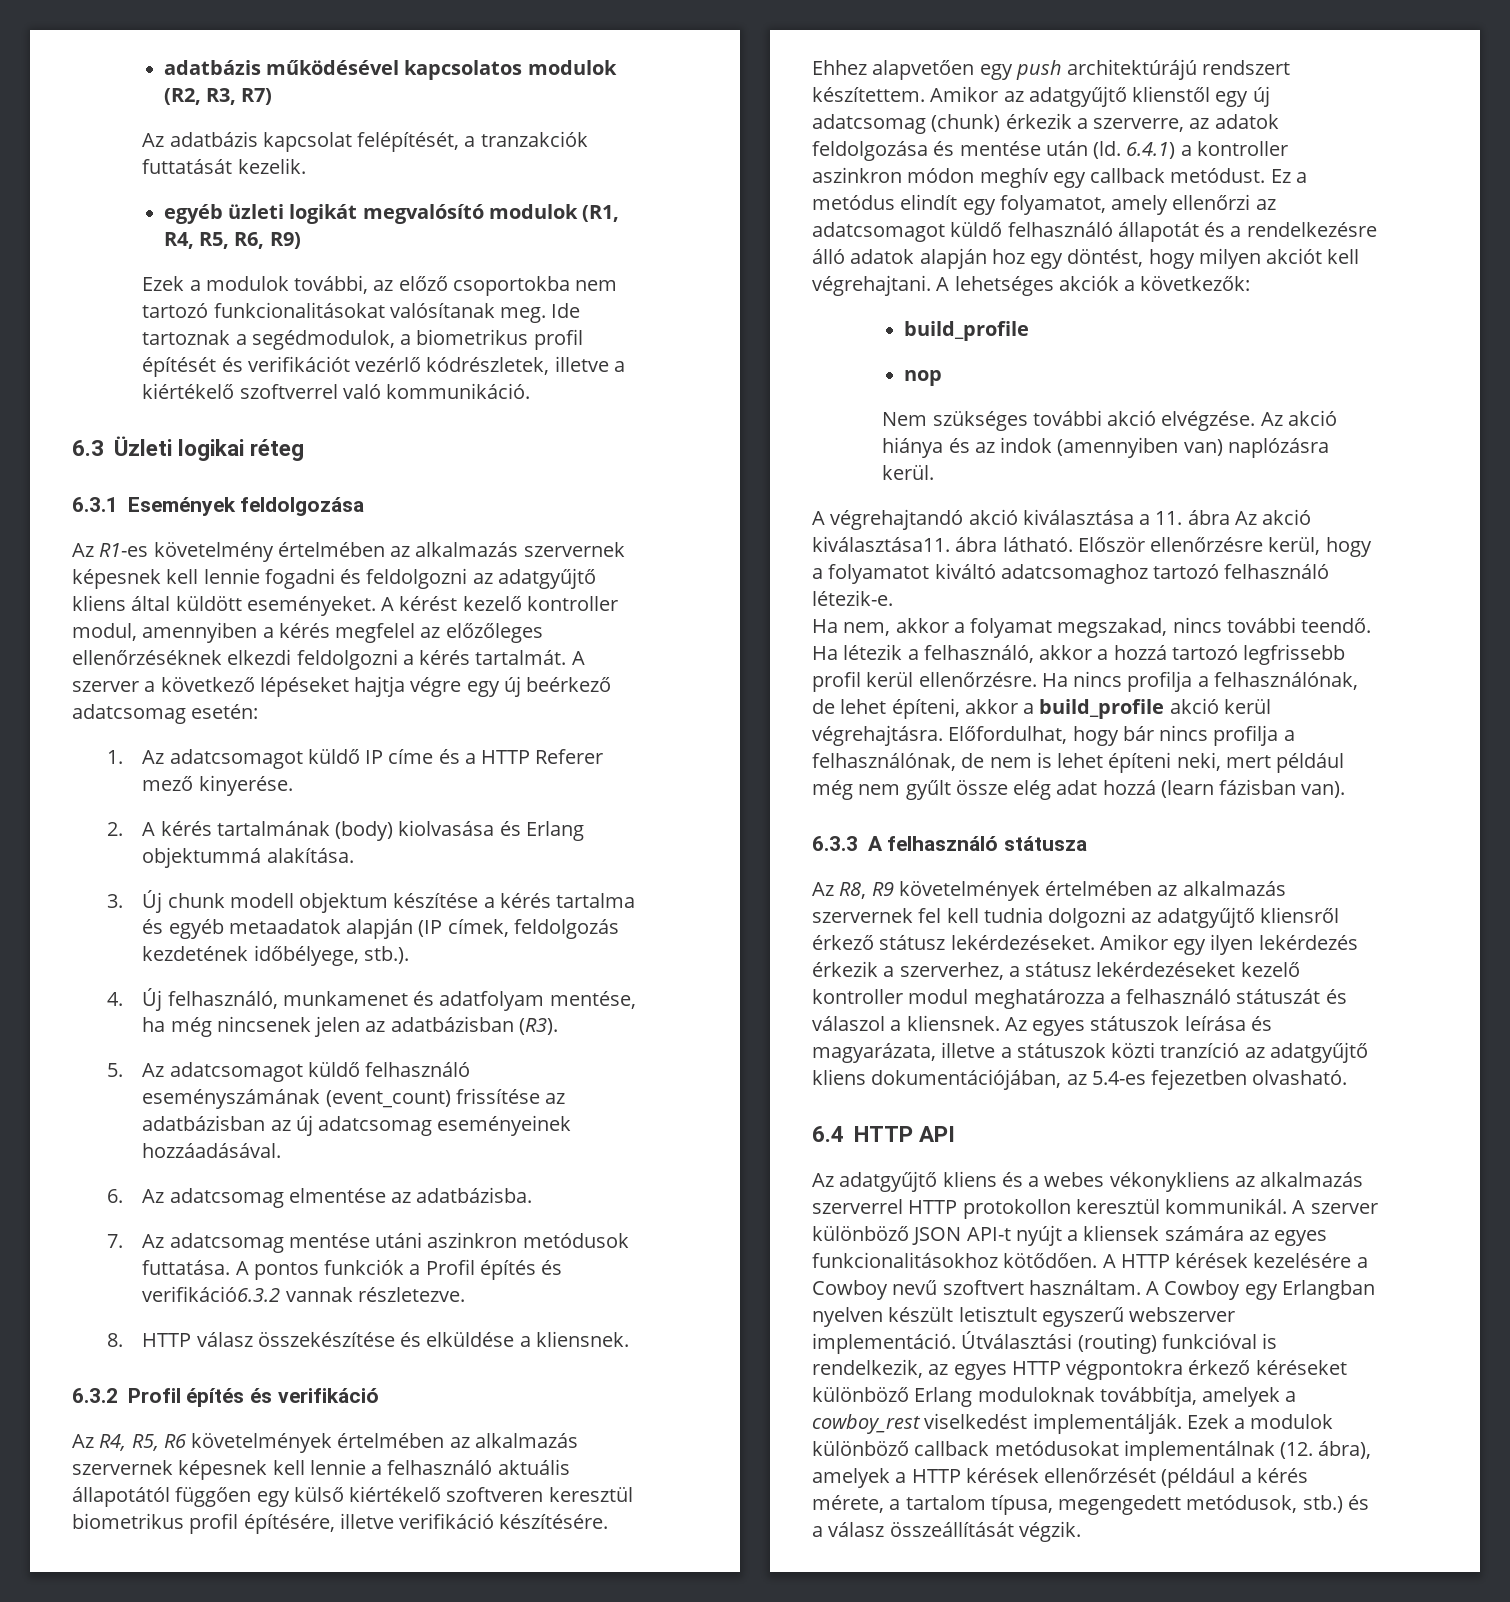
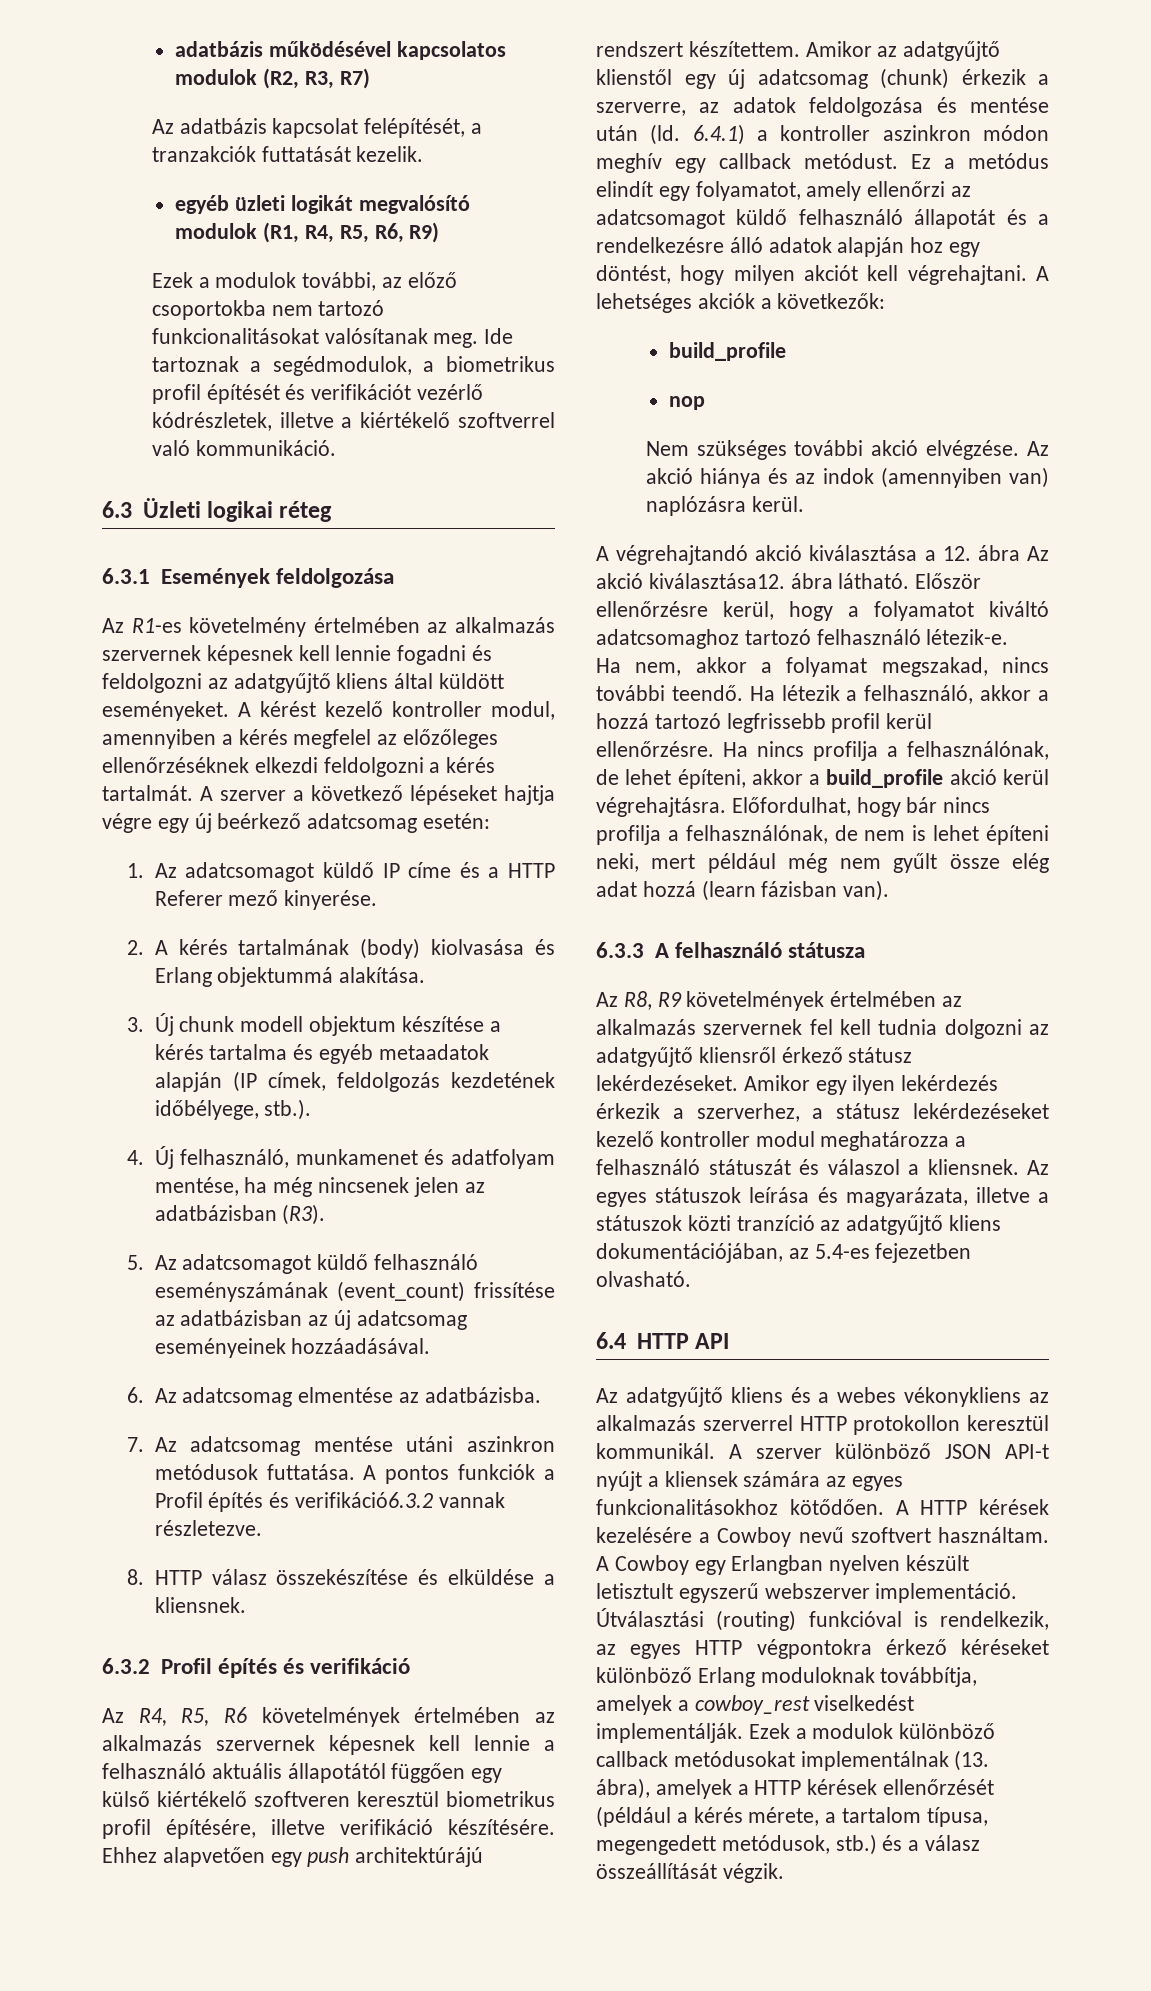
[1155,511,1183,525] 11. -> [942,546,971,561] 12.
[812,536,950,552] kiválasztása11. -> [648,573,785,589] kiválasztása12.
[1280,1442,1314,1459] (12. -> [954,1750,990,1771] (13.

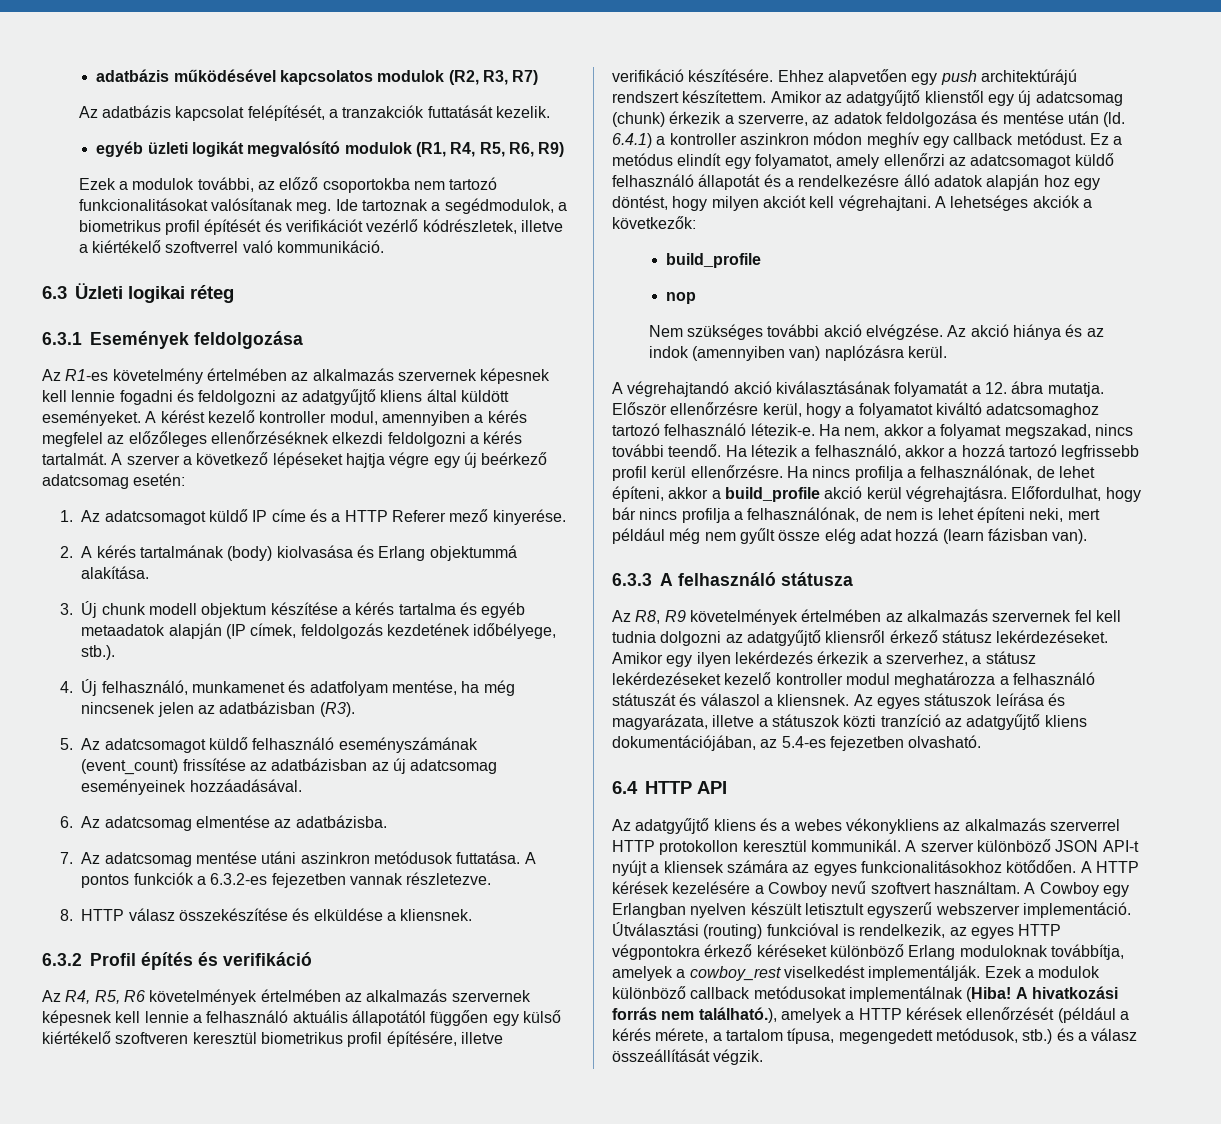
[154,1492,434,1512] Profil építés és verifikáció6.3.2 -> [210,873,346,888] 6.3.2-es fejezetben
[809,545,918,561] kiválasztása -> [775,381,969,397] kiválasztásának folyamatát
[1027,546,1049,561] [596,573,910,589] Az akció kiválasztása12. ábra látható. -> [1047,382,1104,397] mutatja.
(1009, 637) // -> (815, 429) none
[954,1750,990,1771] [596,1778,650,1799] (13. ábra), -> [966,986,1118,1002] [612,1007,777,1023] (Hiba! A hivatkozási forrás nem található.),

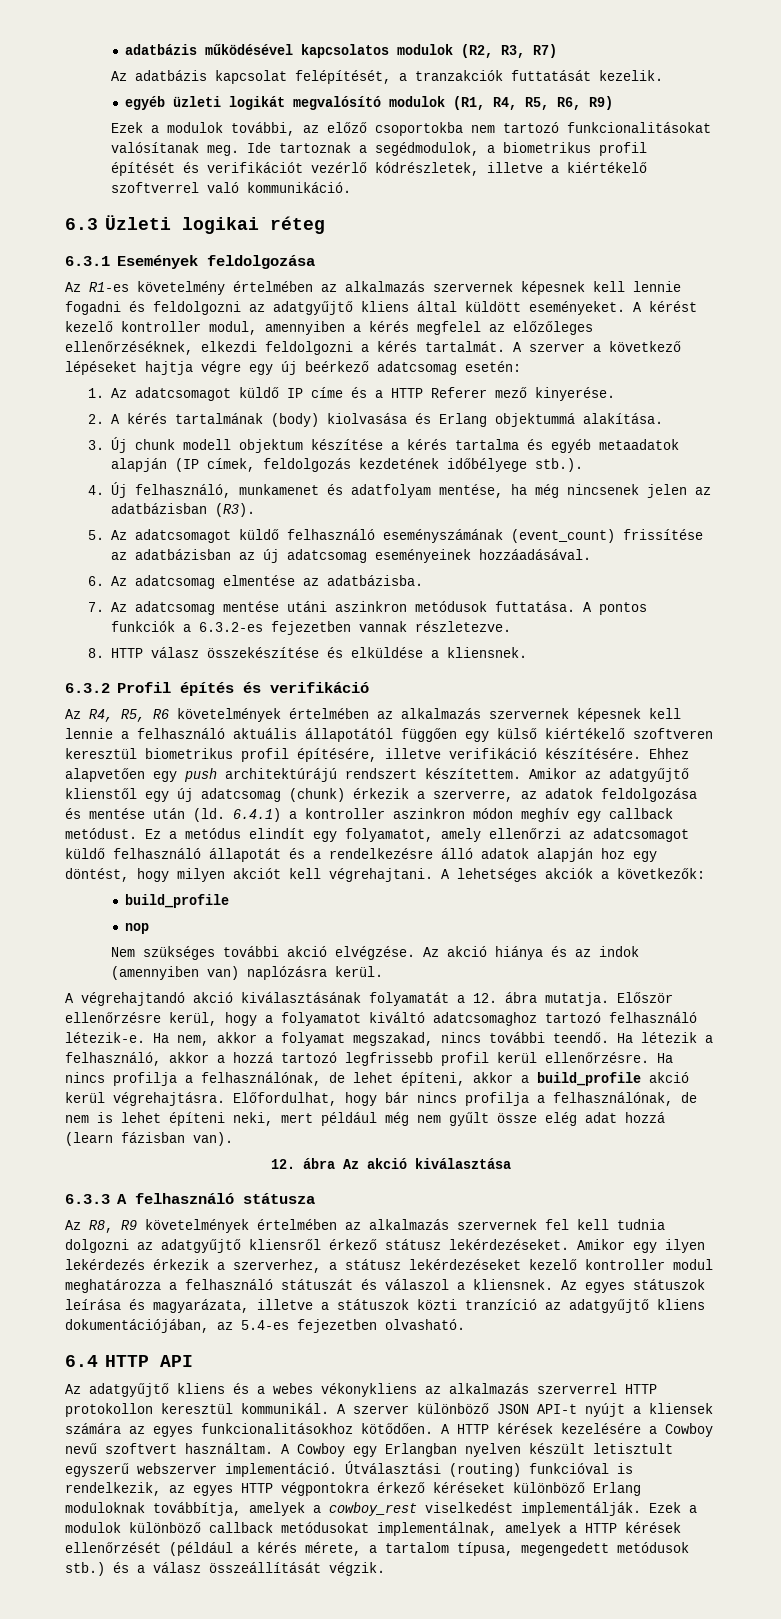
[210,431,329,444] ellenőrzéséknek -> [65,341,193,355] ellenőrzéséknek,
[473,623,557,639] időbélyege, -> [446,458,527,472] időbélyege
(1088, 536) none -> [270,1158,511,1169] // 12. ábra Az akció kiválasztása
[848,986,1118,1002] [612,1007,777,1023] implementálnak (Hiba! A hivatkozási forrás nem található.), -> [377,1522,497,1536] implementálnak,
[935,1028,1018,1043] metódusok, -> [617,1542,689,1553] metódusok

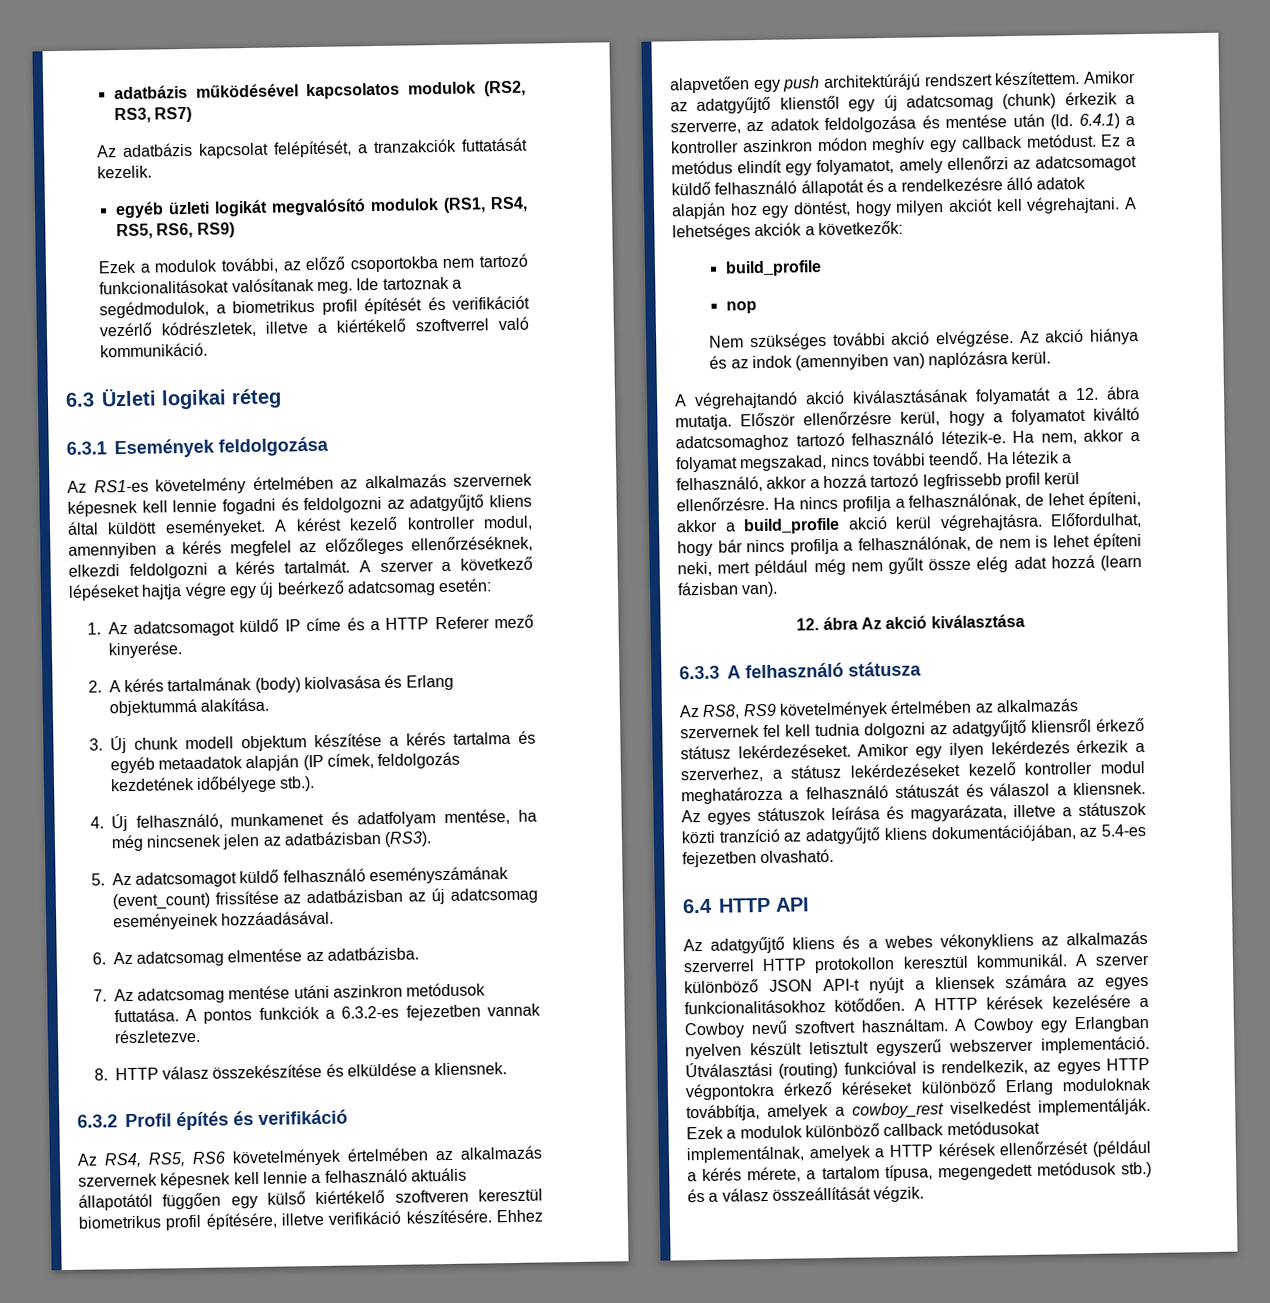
[461,44,558,58] (R2, R3, R7) -> [484,80,526,97] [113,106,193,124] (RS2, RS3, RS7)
[453,96,614,110] (R1, R4, R5, R6, R9) -> [442,196,528,213] [115,222,235,240] (RS1, RS4, RS5, RS6, RS9)
[89,282,129,292] R1-es -> [93,479,149,493] RS1-es
[214,503,255,517] (R3). -> [384,831,433,847] (RS3).
[89,709,169,722] R4, R5, R6 -> [104,1151,225,1168] RS4, RS5, RS6
[89,1220,137,1233] R8, R9 -> [702,703,777,719] RS8, RS9

